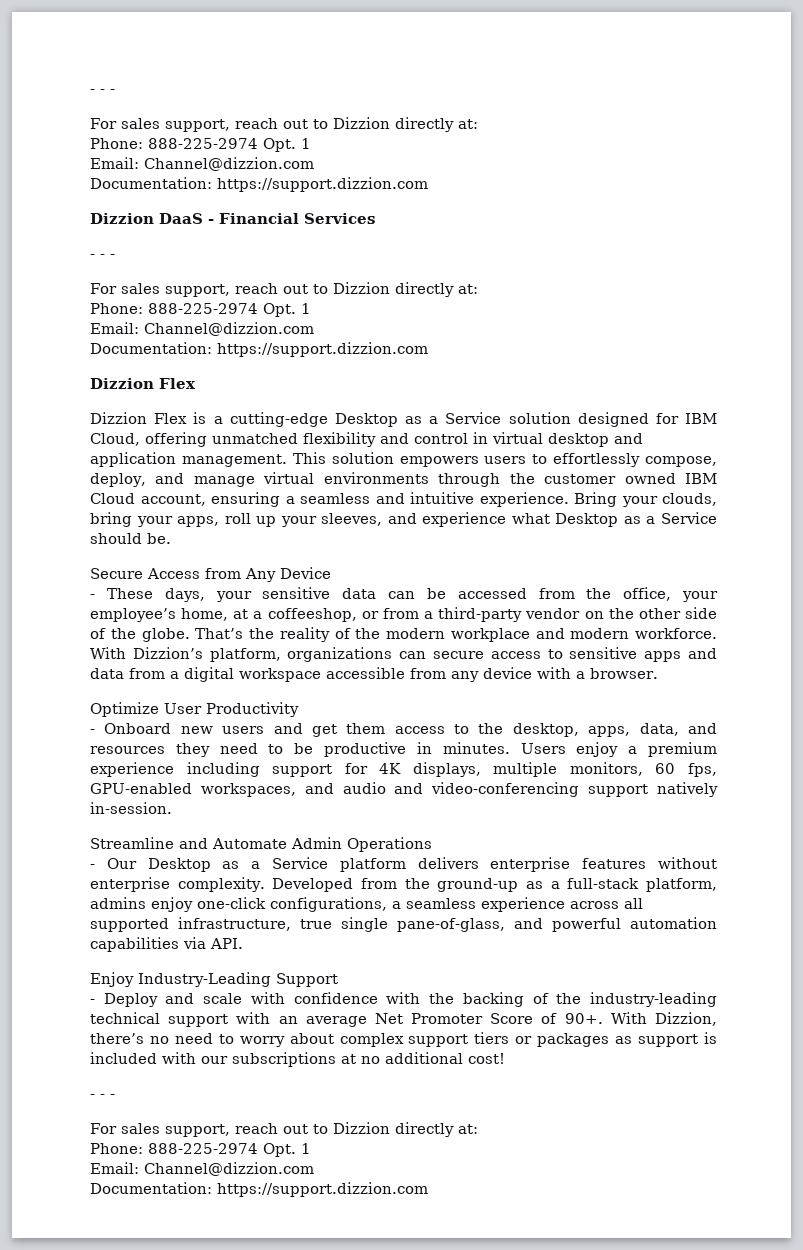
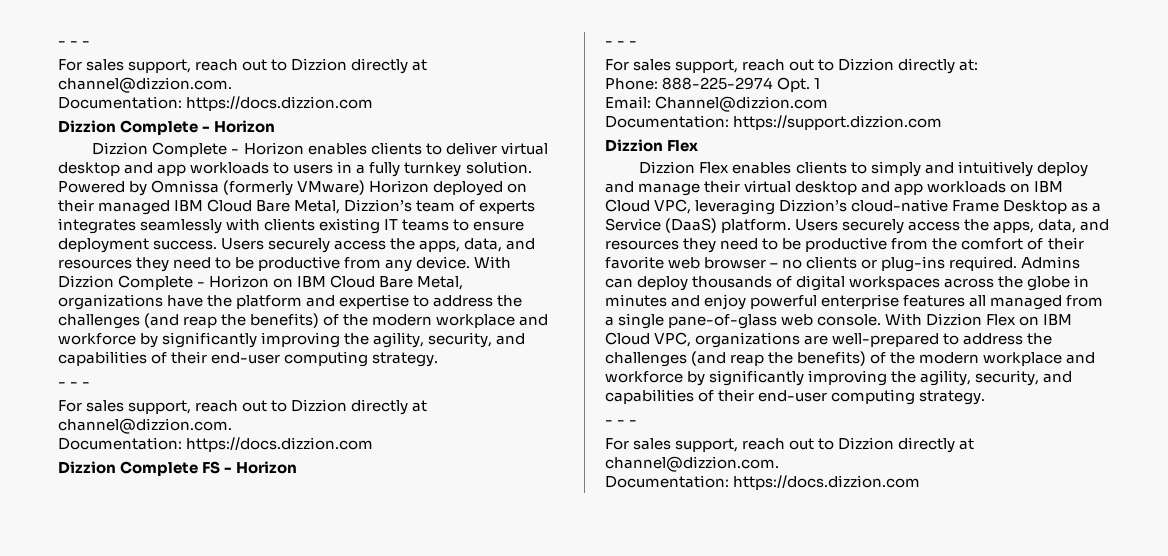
[458,119,478,129] [90,138,311,152] [90,157,314,171] [90,177,428,192] [90,213,375,224] at: // Phone: 888-225-2974 Opt. 1 // Email: Channel@dizzion.com // Documentation: https://support.dizzion.com // Dizzion DaaS - Financial Services -> [412,59,428,71] [58,77,232,93] [58,96,374,111] [58,120,276,135] [92,142,548,157] [58,161,532,177] [58,180,528,196] [58,199,536,215] [58,218,525,234] [58,238,536,253] [58,256,512,272] [58,275,464,290] [58,294,523,310] [58,313,549,329] [58,332,526,348] [58,351,439,367] [58,382,91,387] [58,399,428,415] [58,418,232,434] [58,437,374,452] [58,461,298,476] at channel@dizzion.com. // Documentation: https://docs.dizzion.com // Dizzion Complete - Horizon // Dizzion Complete - Horizon enables clients to deliver virtual desktop and app workloads to users in a fully turnkey solution. Powered by Omnissa (formerly VMware) Horizon deployed on their managed IBM Cloud Bare Metal, Dizzion’s team of experts integrates seamlessly with clients existing IT teams to ensure deployment success. Users securely access the apps, data, and resources they need to be productive from any device. With Dizzion Complete - Horizon on IBM Cloud Bare Metal, organizations have the platform and expertise to address the challenges (and reap the benefits) of the modern workplace and workforce by significantly improving the agility, security, and capabilities of their end-user computing strategy. // - - - // For sales support, reach out to Dizzion directly at channel@dizzion.com. // Documentation: https://docs.dizzion.com // Dizzion Complete FS - Horizon
[193,412,717,427] [90,432,643,447] [90,452,717,467] [90,472,717,487] [90,492,717,507] [90,512,718,527] [90,533,171,544] [90,567,331,582] [90,587,718,602] [90,607,717,622] [90,627,717,642] [90,647,717,662] [90,667,658,682] [90,702,299,717] [90,723,717,737] [90,742,717,757] [90,762,717,777] [90,782,718,797] [90,802,172,814] [90,837,432,852] [90,857,717,872] [90,877,717,892] [90,897,643,912] [90,917,717,932] [90,937,243,952] [90,972,338,987] [90,992,718,1007] [90,1012,717,1027] [90,1032,717,1047] [90,1052,505,1067] is a cutting-edge Desktop as a Service solution designed for IBM Cloud, offering unmatched flexibility and control in virtual desktop and application management. This solution empowers users to effortlessly compose, deploy, and manage virtual environments through the customer owned IBM Cloud account, ensuring a seamless and intuitive experience. Bring your clouds, bring your apps, roll up your sleeves, and experience what Desktop as a Service should be. // Secure Access from Any Device // - These days, your sensitive data can be accessed from the office, your employee’s home, at a coffeeshop, or from a third-party vendor on the other side of the globe. That’s the reality of the modern workplace and modern workforce. With Dizzion’s platform, organizations can secure access to sensitive apps and data from a digital workspace accessible from any device with a browser. // Optimize User Productivity // - Onboard new users and get them access to the desktop, apps, data, and resources they need to be productive in minutes. Users enjoy a premium experience including support for 4K displays, multiple monitors, 60 fps, GPU-enabled workspaces, and audio and video-conferencing support natively in-session. // Streamline and Automate Admin Operations // - Our Desktop as a Service platform delivers enterprise features without enterprise complexity. Developed from the ground-up as a full-stack platform, admins enjoy one-click configurations, a seamless experience across all supported infrastructure, true single pane-of-glass, and powerful automation capabilities via API. // Enjoy Industry-Leading Support // - Deploy and scale with confidence with the backing of the industry-leading technical support with an average Net Promoter Score of 90+. With Dizzion, there’s no need to worry about complex support tiers or packages as support is included with our subscriptions at no additional cost! -> [732,161,1088,177] [605,180,1064,196] [605,199,1102,215] [605,218,1110,234] [605,237,1084,253] [605,256,1081,272] [605,275,1090,291] [605,294,1104,310] [605,313,1073,329] [605,332,1053,348] [605,351,1096,367] [605,370,1073,386] [605,389,986,405] enables clients to simply and intuitively deploy and manage their virtual desktop and app workloads on IBM Cloud VPC, leveraging Dizzion’s cloud-native Frame Desktop as a Service (DaaS) platform. Users securely access the apps, data, and resources they need to be productive from the comfort of their favorite web browser – no clients or plug-ins required. Admins can deploy thousands of digital workspaces across the globe in minutes and enjoy powerful enterprise features all managed from a single pane-of-glass web console. With Dizzion Flex on IBM Cloud VPC, organizations are well-prepared to address the challenges (and reap the benefits) of the modern workplace and workforce by significantly improving the agility, security, and capabilities of their end-user computing strategy.
[458,1124,478,1134] [90,1143,311,1157] [90,1162,314,1176] [90,1182,428,1197] at: // Phone: 888-225-2974 Opt. 1 // Email: Channel@dizzion.com // Documentation: https://support.dizzion.com -> [959,438,975,450] [605,456,779,472] [605,475,921,490] at channel@dizzion.com. // Documentation: https://docs.dizzion.com

